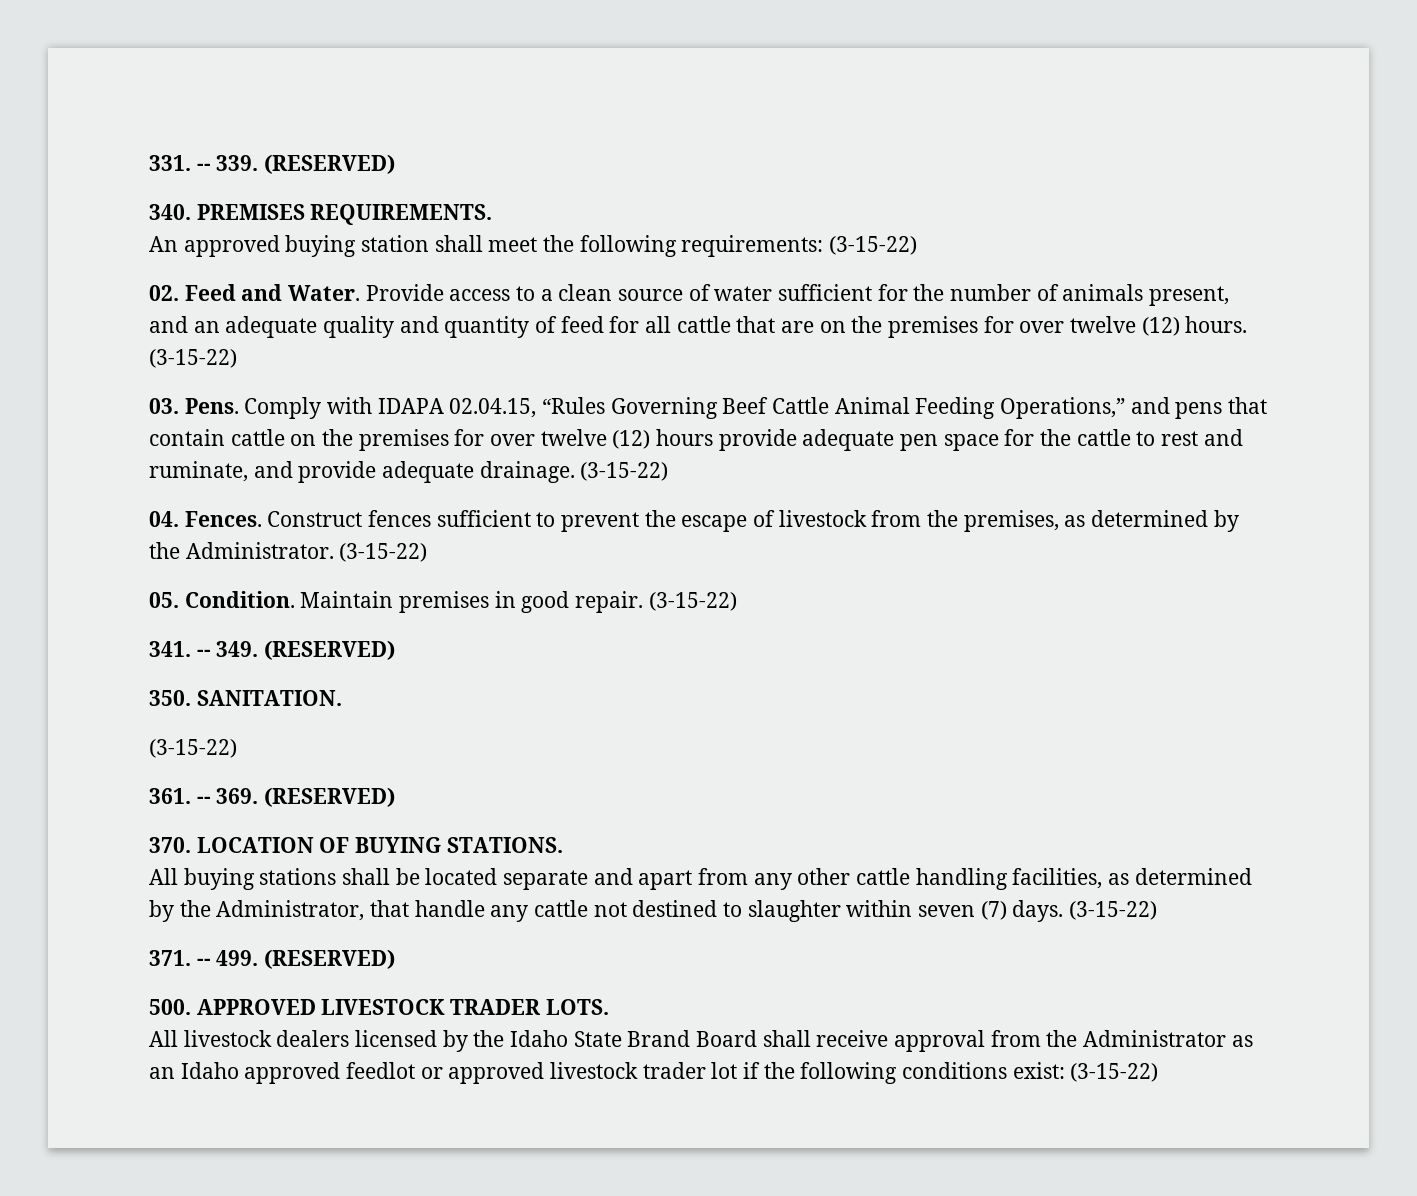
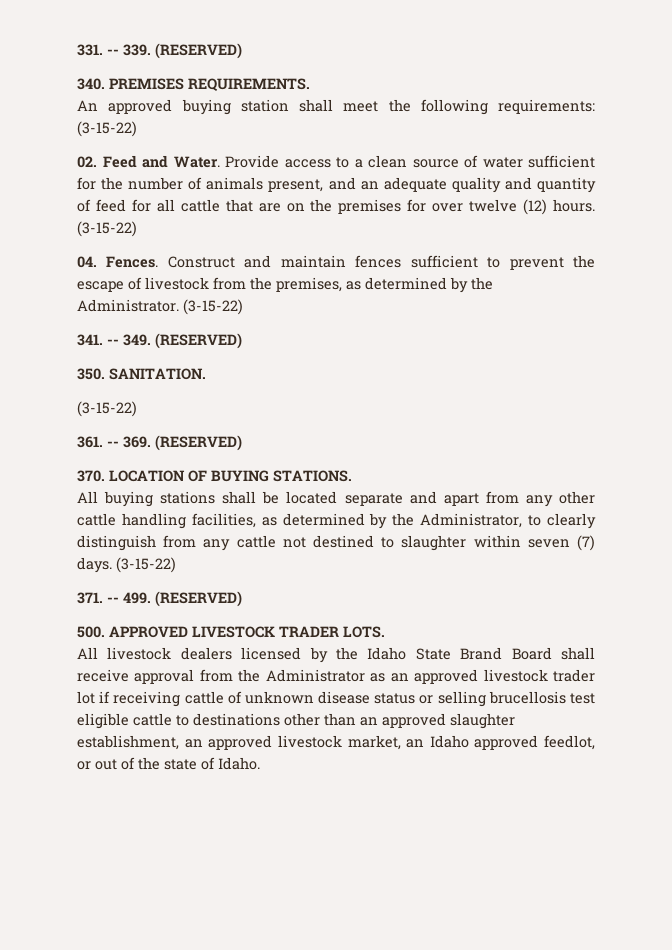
[149,397,1268,419] [149,429,1243,451] [149,461,669,483] // 03. Pens. Comply with IDAPA 02.04.15, “Rules Governing Beef Cattle Animal Feeding Operations,” and pens that contain cattle on the premises for over twelve (12) hours provide adequate pen space for the cattle to rest and ruminate, and provide adequate drainage. (3-15-22) -> (137, 229) none
(363, 519) none -> [244,255,346,268] and maintain
[149,591,737,613] // 05. Condition. Maintain premises in good repair. (3-15-22) -> (243, 307) none
[370,900,485,917] that handle -> [528,513,597,529] [77,535,197,551] to clearly distinguish from
[180,1062,443,1084] Idaho approved feedlot or -> (409, 677) none
[763,1062,1159,1084] the following conditions exist: (3-15-22) -> [113,691,595,707] [77,713,515,729] [77,735,595,750] [77,757,260,770] receiving cattle of unknown disease status or selling brucellosis test eligible cattle to destinations other than an approved slaughter establishment, an approved livestock market, an Idaho approved feedlot, or out of the state of Idaho.

